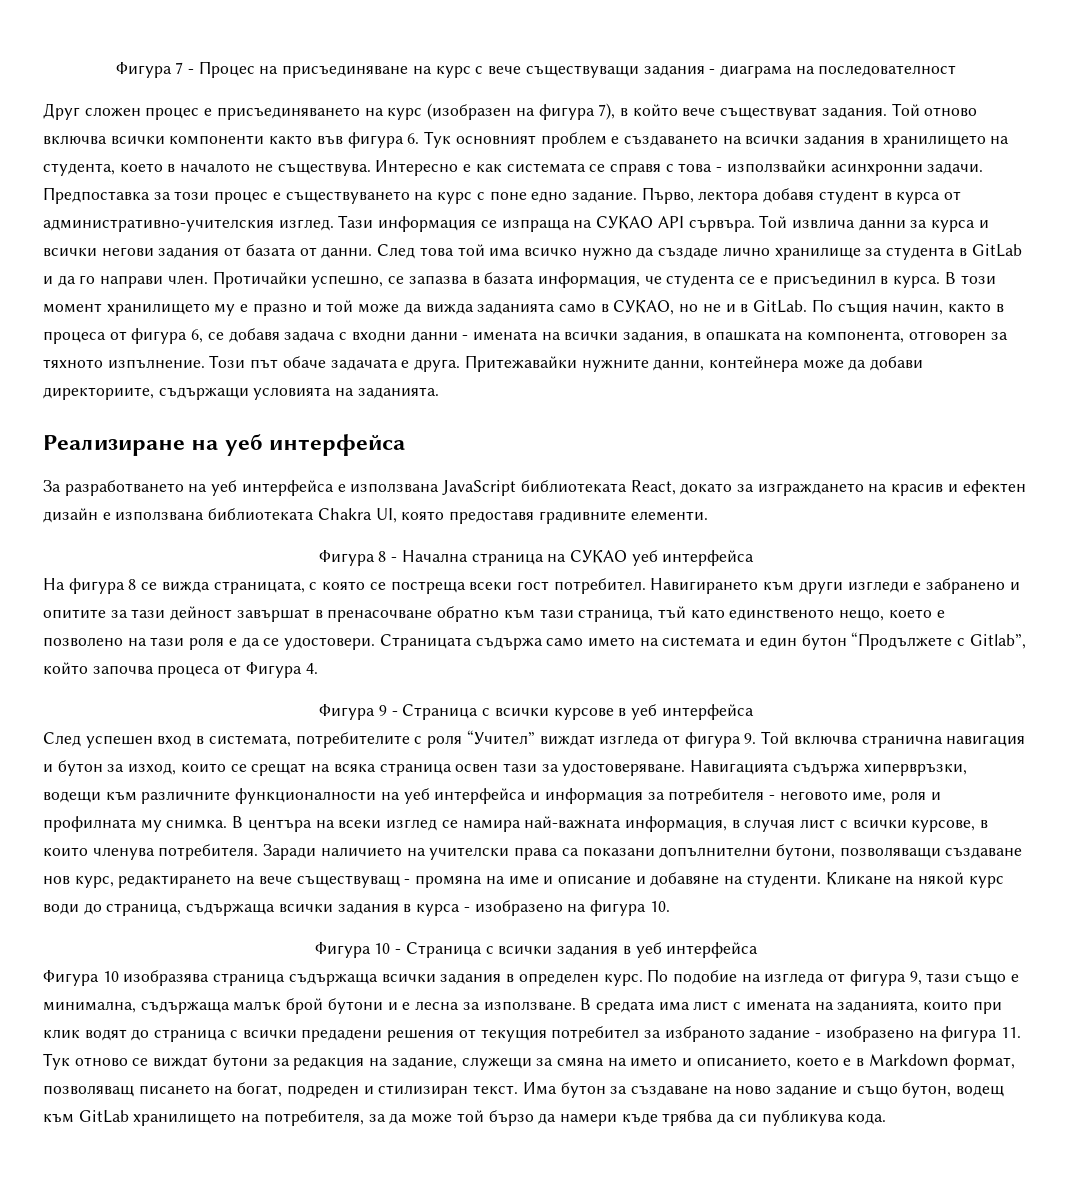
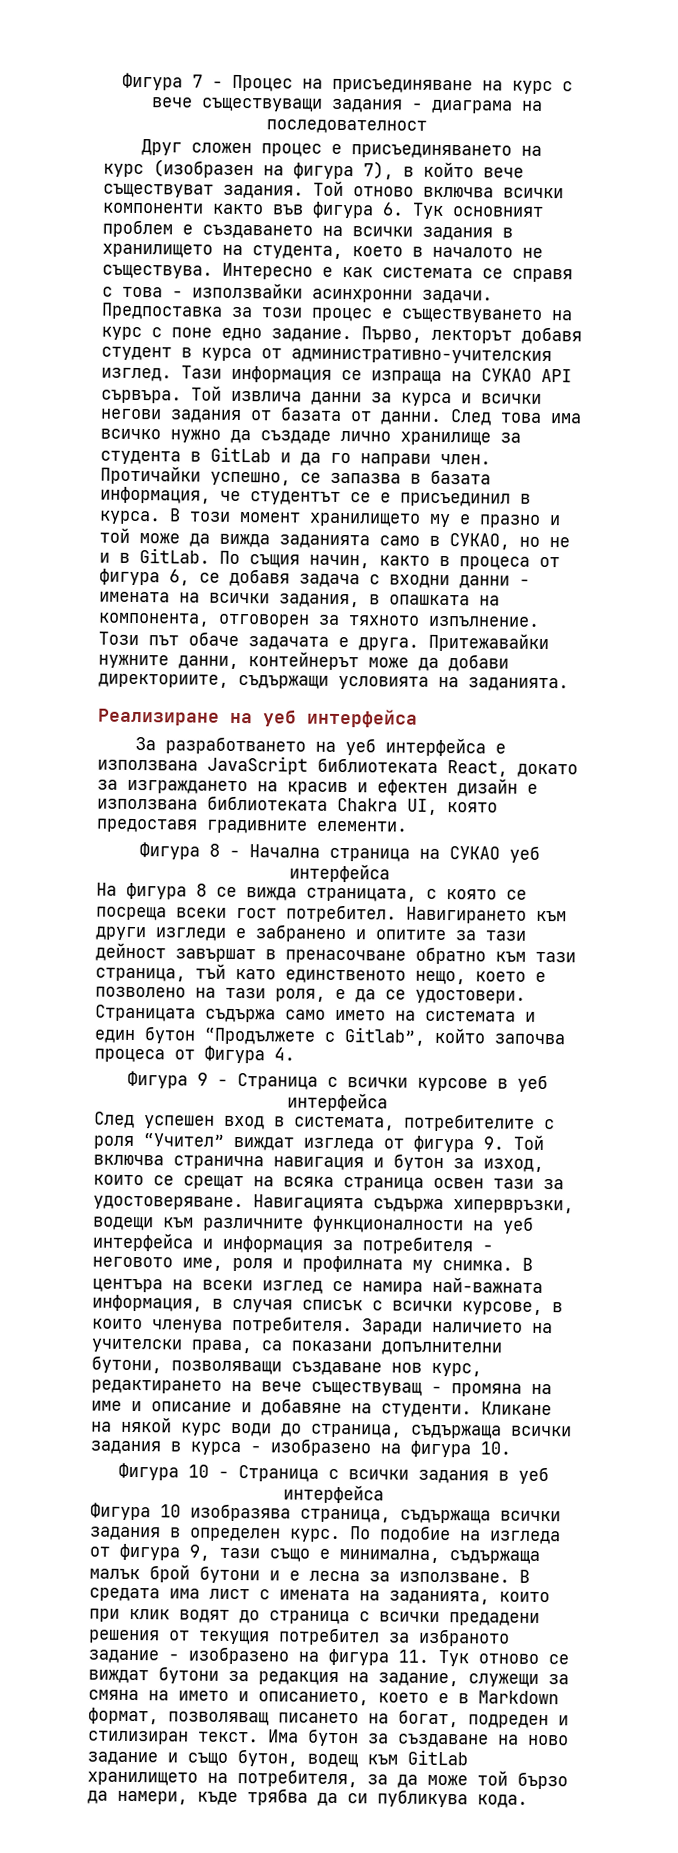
[698,191,760,204] лектора -> [431,329,512,344] лекторът
[457,244,485,256] той -> (542, 417) none
[666,275,736,288] студента -> [250,491,341,505] студентът
[708,356,799,372] контейнера -> [248,651,359,671] контейнерът
[390,581,466,594] постреща -> [96,906,167,921] посреща
[189,637,225,650] роля -> [275,988,326,1002] роля,
[800,819,836,828] лист -> [302,1299,363,1311] списък
[514,847,559,860] права -> [191,1339,252,1354] права,
[213,973,286,986] страница -> [300,1508,391,1523] страница,
[559,1114,617,1126] намери -> [117,1790,188,1805] намери,

